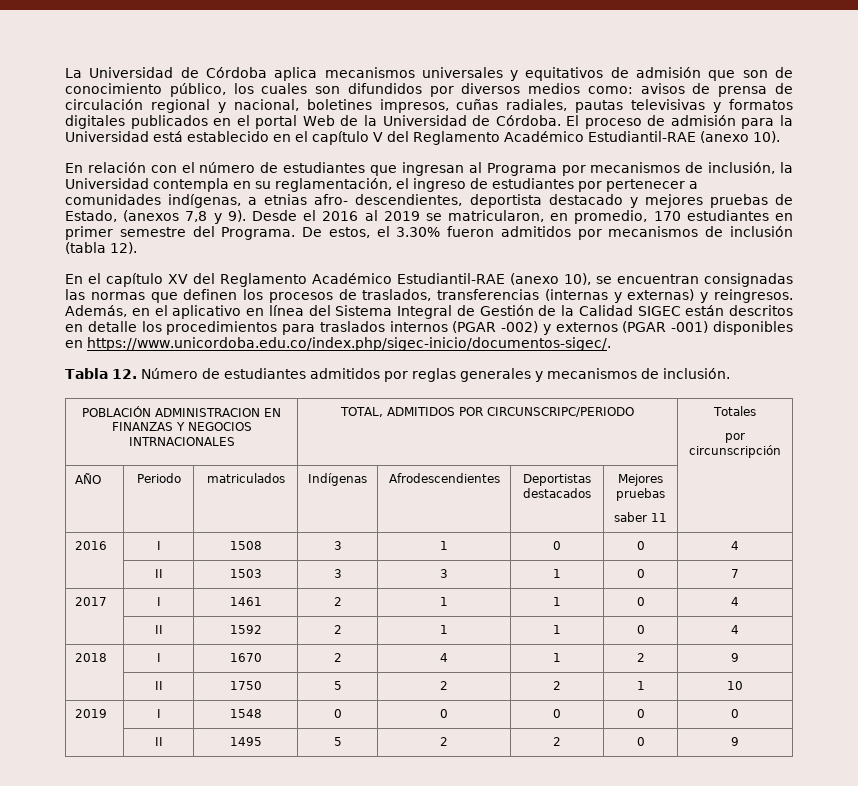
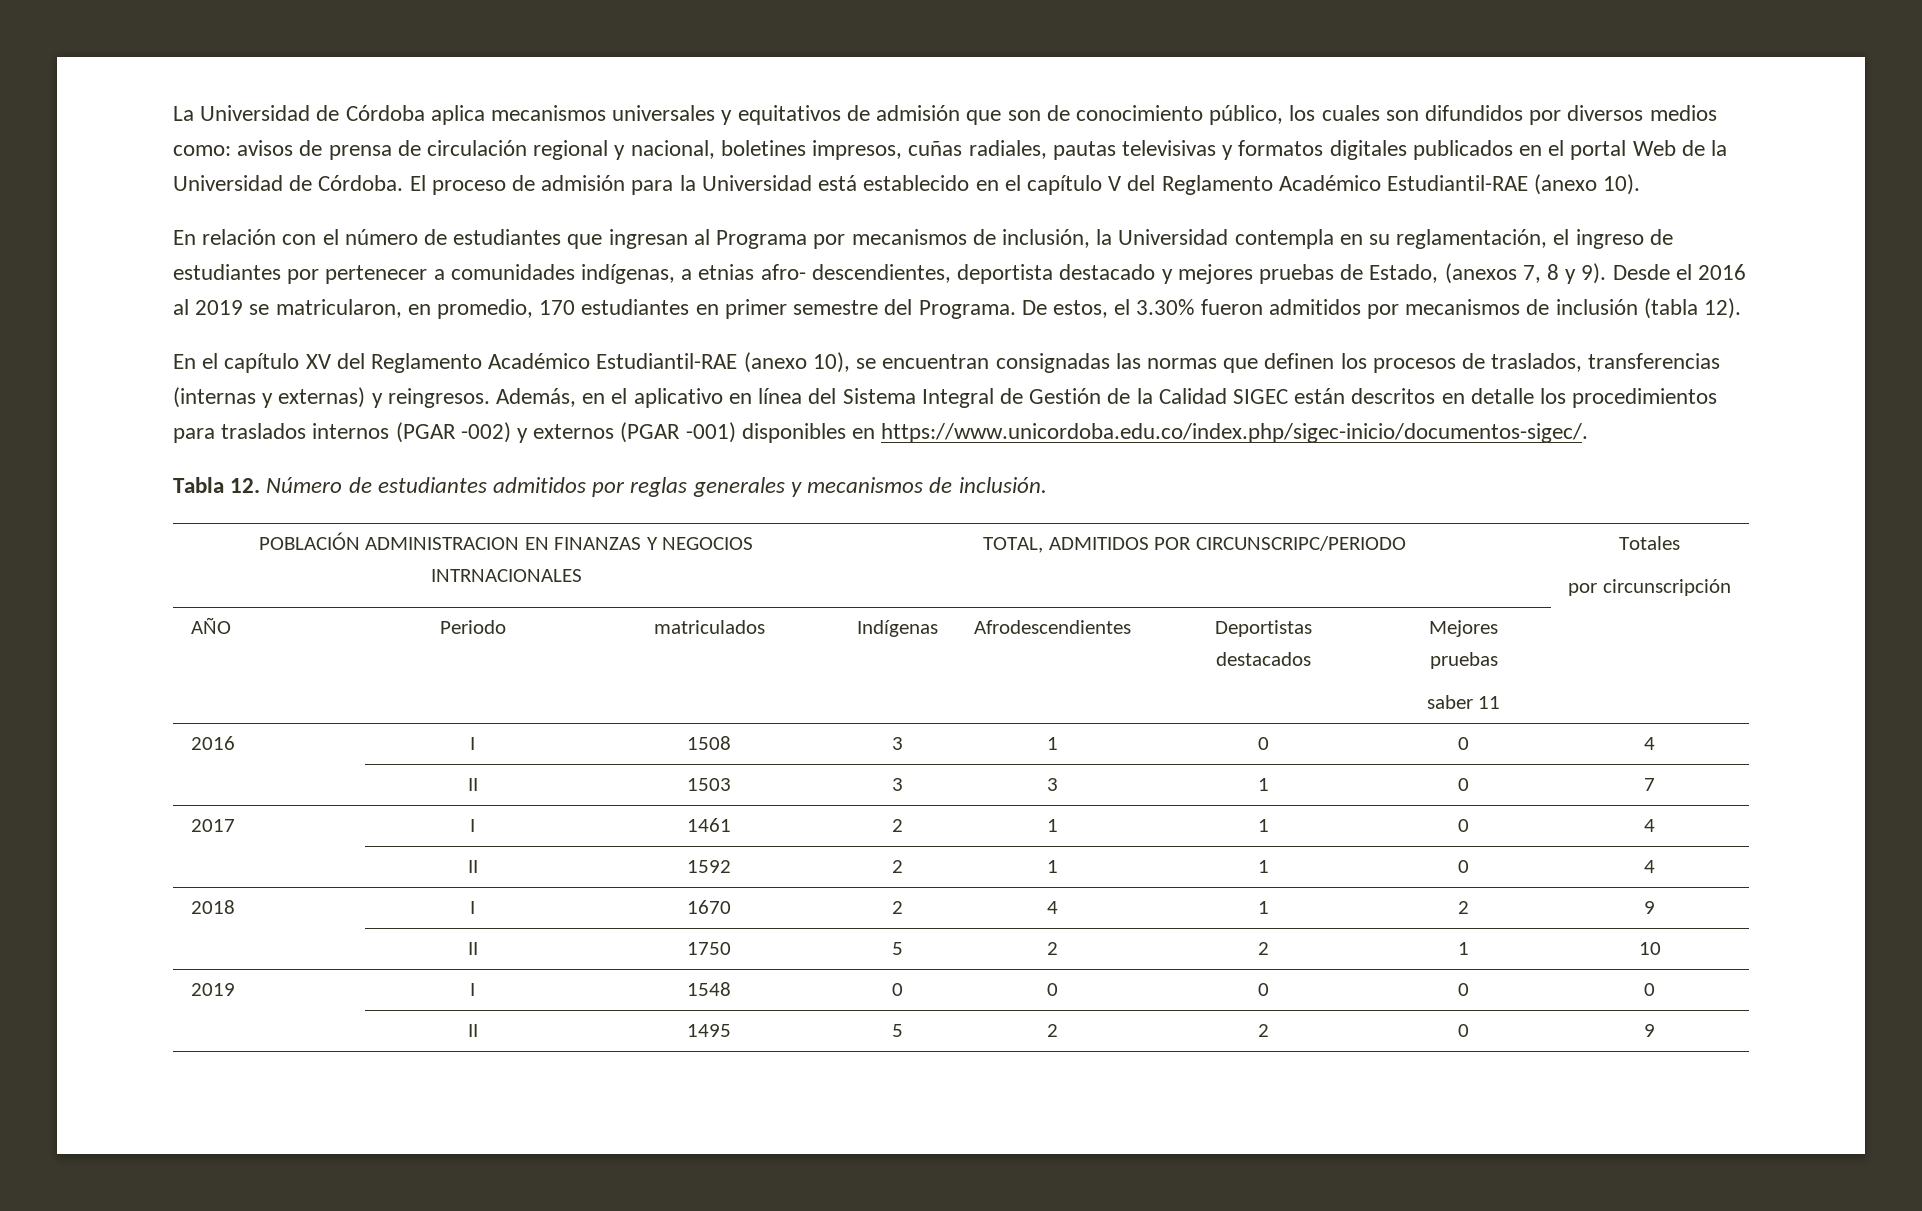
[185,211,208,222] 7,8 -> [1522,264,1559,283] 7, 8

